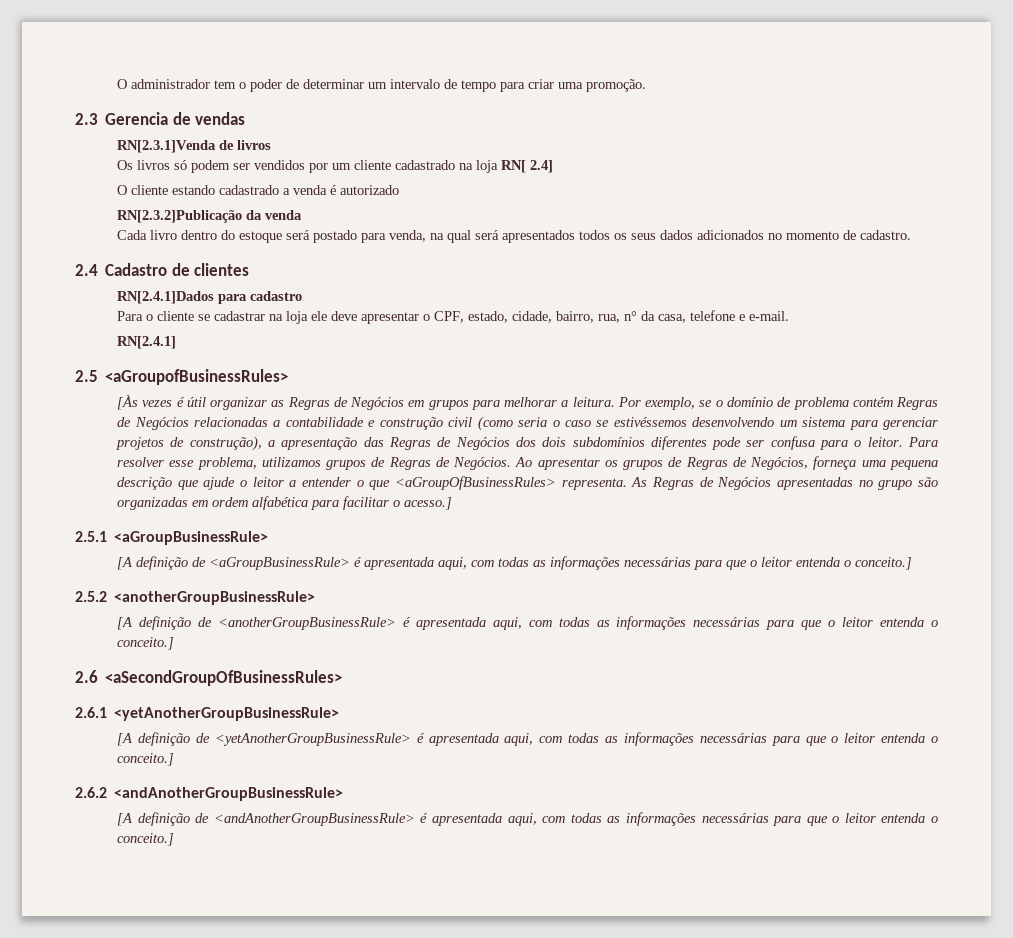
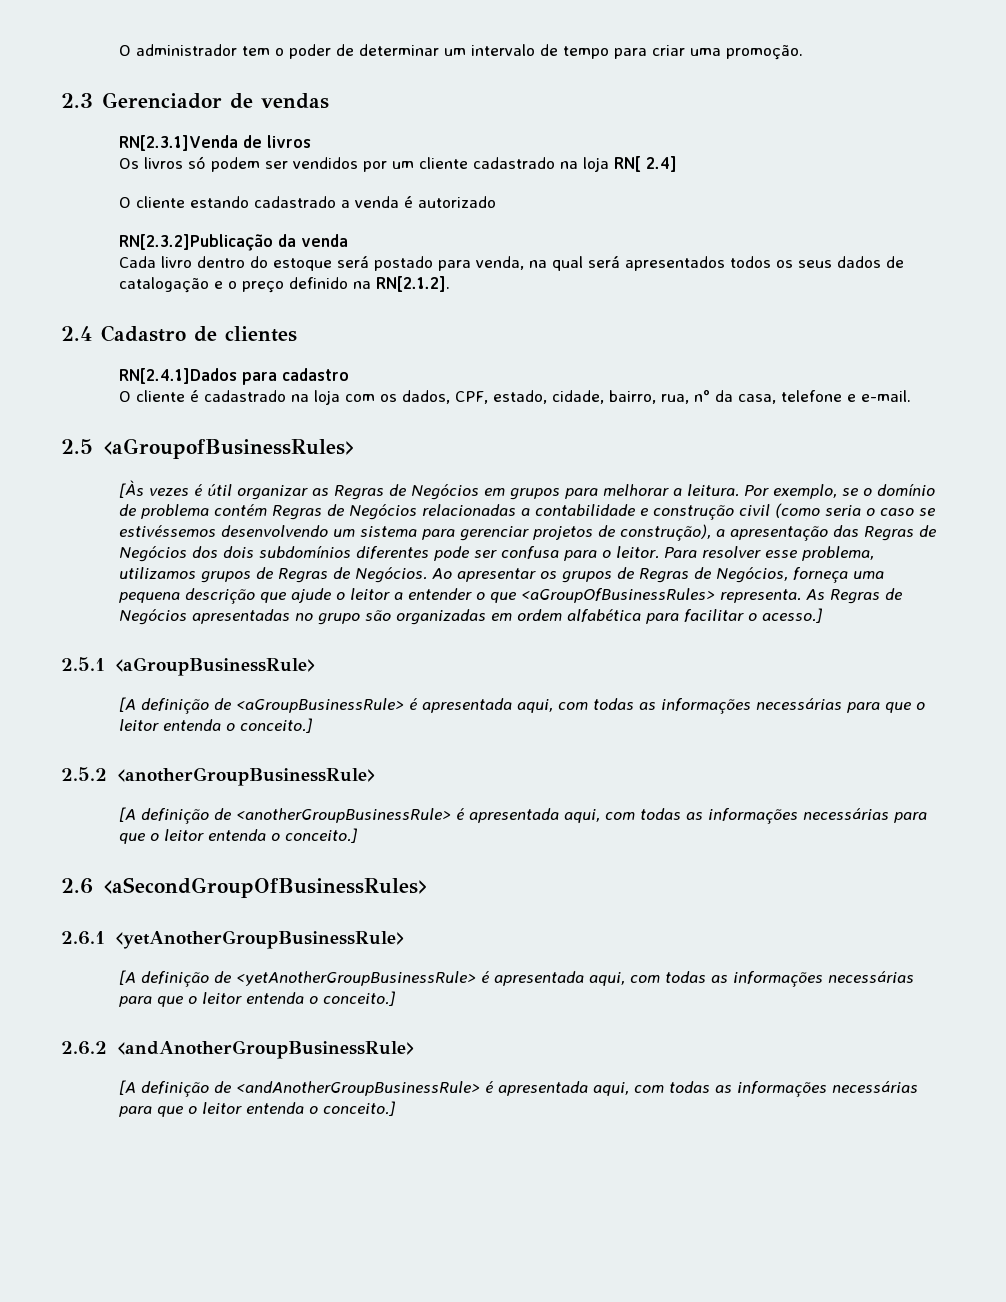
[105,112,169,125] Gerencia -> [101,92,222,109] Gerenciador
[697,230,912,240] adicionados no momento de cadastro. -> [885,256,904,268] [118,276,450,293] de catalogação e o preço definido na RN[2.1.2].
[117,311,431,324] Para o cliente se cadastrar na loja ele deve apresentar o -> [118,390,450,405] O cliente é cadastrado na loja com os dados,
[117,336,177,349] // RN[2.4.1] -> (911, 396) none

